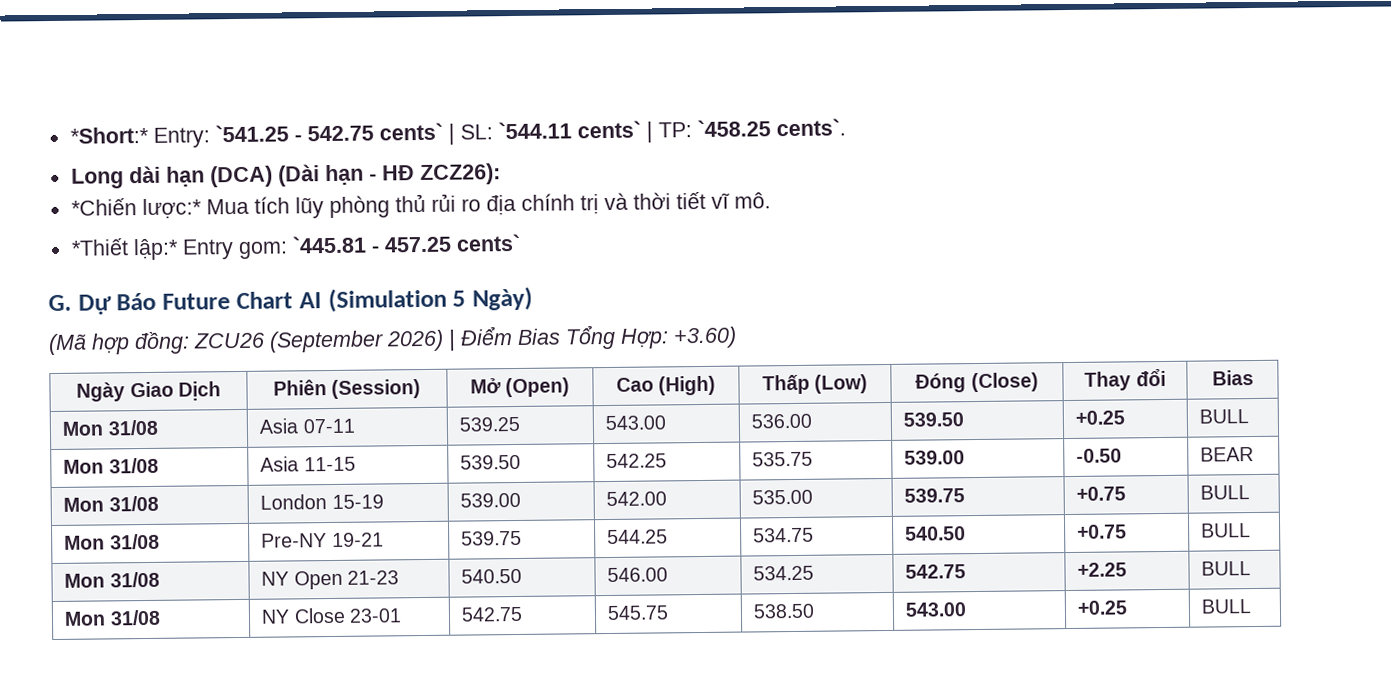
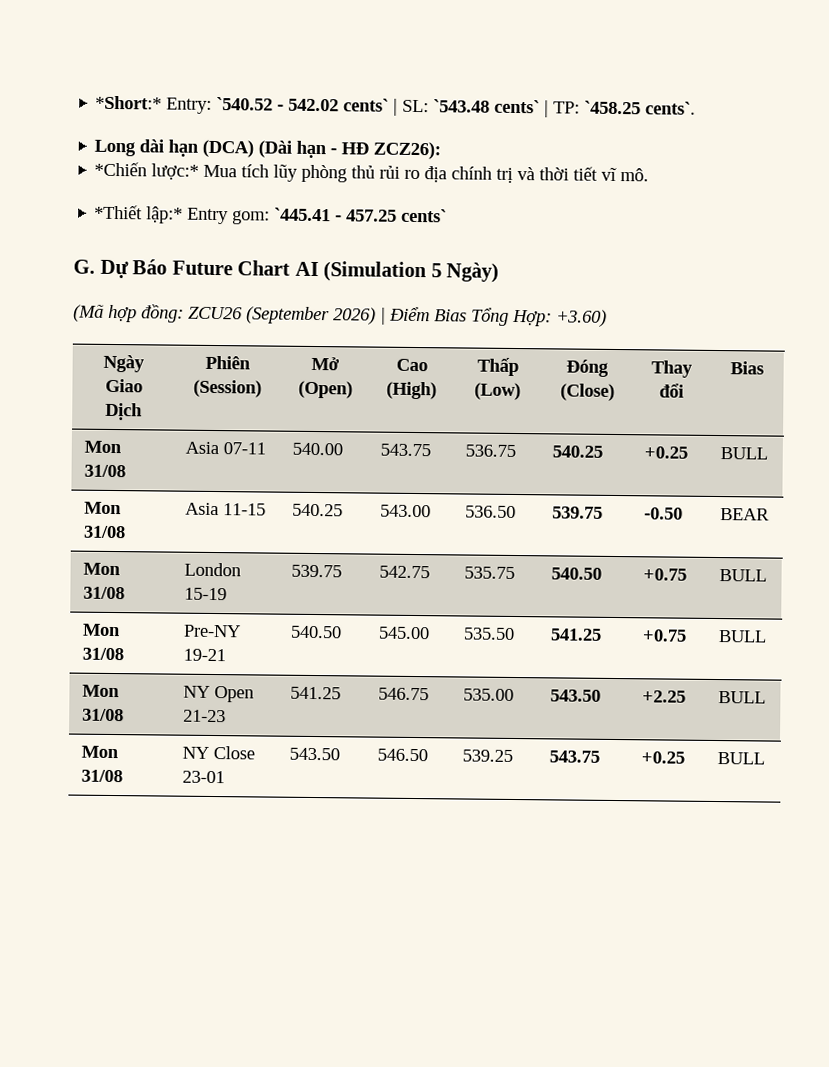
[214,124,374,143] `541.25 - 542.75 -> [216,97,340,112] `540.52 - 542.02
[497,121,572,140] `544.11 -> [433,99,491,113] `543.48
[291,235,367,254] `445.81 -> [274,207,332,222] `445.41
[459,416,521,432] [605,415,667,431] [751,413,813,429] [903,412,965,427] 539.25 | 543.00 | 536.00 | 539.50 -> [291,442,343,456] [379,443,431,457] [464,444,516,458] [551,445,603,458] 540.00 | 543.75 | 536.75 | 540.25
[460,454,522,470] [606,453,668,469] [752,451,814,467] [904,450,966,465] 539.50 | 542.25 | 535.75 | 539.00 -> [291,503,343,517] [379,504,431,518] [464,505,516,519] [551,506,603,519] 540.25 | 543.00 | 536.50 | 539.75
[460,492,522,508] [606,491,668,507] [752,489,814,505] [904,488,966,503] 539.00 | 542.00 | 535.00 | 539.75 -> [290,564,342,578] [378,565,430,579] [463,566,515,579] [550,567,602,580] 539.75 | 542.75 | 535.75 | 540.50
[461,530,523,546] [607,529,669,545] [753,527,815,543] [905,526,967,541] 539.75 | 544.25 | 534.75 | 540.50 -> [289,625,342,639] [377,626,430,640] [462,627,515,640] [549,628,602,641] 540.50 | 545.00 | 535.50 | 541.25
[461,568,523,584] [607,567,669,583] [753,565,815,581] [905,564,967,579] 540.50 | 546.00 | 534.25 | 542.75 -> [289,686,341,700] [377,687,429,701] [462,688,514,701] [549,689,601,702] 541.25 | 546.75 | 535.00 | 543.50
[461,606,524,622] [607,605,670,621] [753,603,816,619] [905,602,968,617] 542.75 | 545.75 | 538.50 | 543.00 -> [288,747,340,761] [376,748,428,762] [461,749,513,762] [548,750,600,763] 543.50 | 546.50 | 539.25 | 543.75

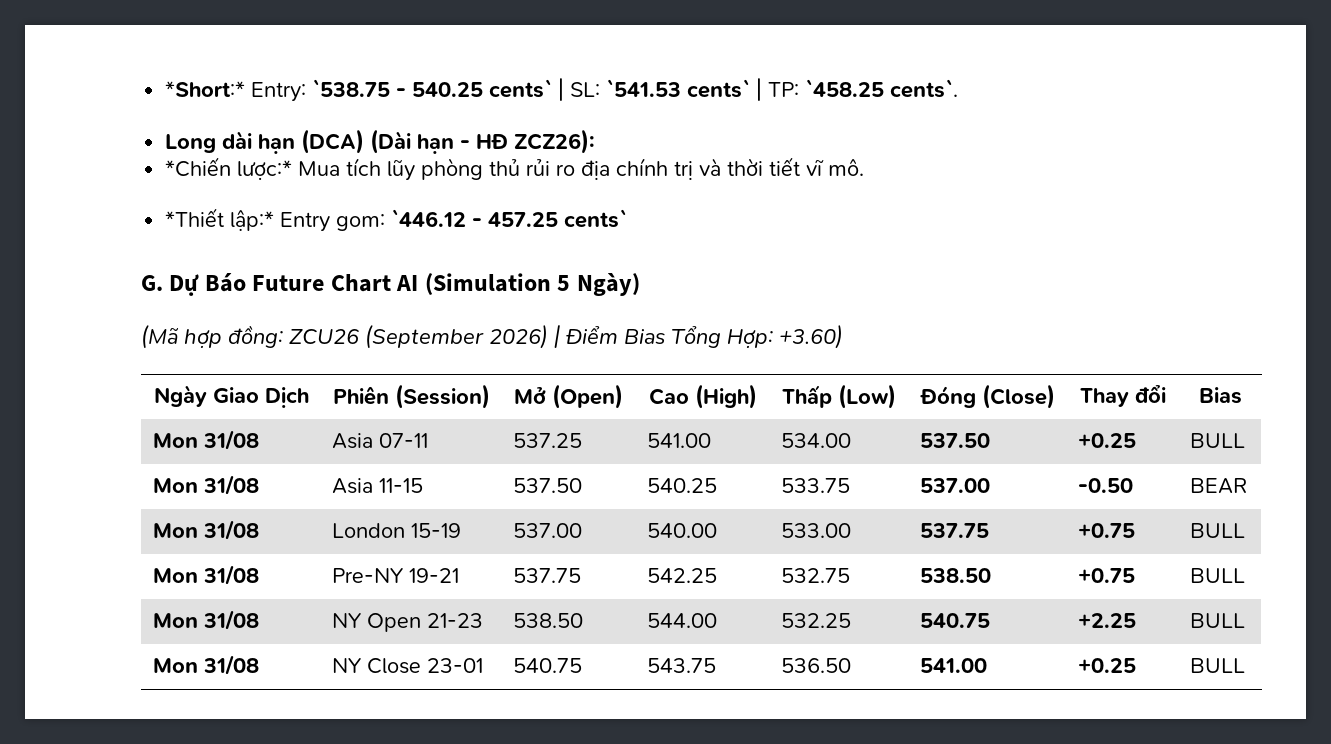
[216,97,340,112] `540.52 - 542.02 -> [312,79,484,97] `538.75 - 540.25
[433,99,491,113] `543.48 -> [606,79,682,97] `541.53
[274,207,332,222] `445.41 -> [391,209,467,227] `446.12
[291,442,343,456] [379,443,431,457] [464,444,516,458] [551,445,603,458] 540.00 | 543.75 | 536.75 | 540.25 -> [513,433,583,448] [647,433,712,448] [781,433,852,448] [920,433,991,448] 537.25 | 541.00 | 534.00 | 537.50
[291,503,343,517] [379,504,431,518] [464,505,516,519] [551,506,603,519] | 540.25 | 543.00 | 536.50 | 539.75 -> [513,478,583,493] [647,478,718,493] [781,478,851,493] [920,478,991,493] | 537.50 | 540.25 | 533.75 | 537.00
[290,564,342,578] [378,565,430,579] [463,566,515,579] [550,567,602,580] 539.75 | 542.75 | 535.75 | 540.50 -> [513,523,583,538] [647,523,718,538] [781,523,852,538] [920,523,990,538] 537.00 | 540.00 | 533.00 | 537.75
[289,625,342,639] [377,626,430,640] [462,627,515,640] [549,628,602,641] 540.50 | 545.00 | 535.50 | 541.25 -> [513,568,582,583] [647,568,718,583] [781,568,851,583] [920,568,992,583] 537.75 | 542.25 | 532.75 | 538.50
[289,686,341,700] [377,687,429,701] [462,688,514,701] [549,689,601,702] 541.25 | 546.75 | 535.00 | 543.50 -> [513,613,584,628] [647,613,718,628] [781,613,852,628] [920,613,991,628] 538.50 | 544.00 | 532.25 | 540.75
[288,747,340,761] [376,748,428,762] [461,749,513,762] [548,750,600,763] 543.50 | 546.50 | 539.25 | 543.75 -> [513,658,583,673] [647,658,717,673] [781,658,852,673] [920,658,988,673] 540.75 | 543.75 | 536.50 | 541.00

